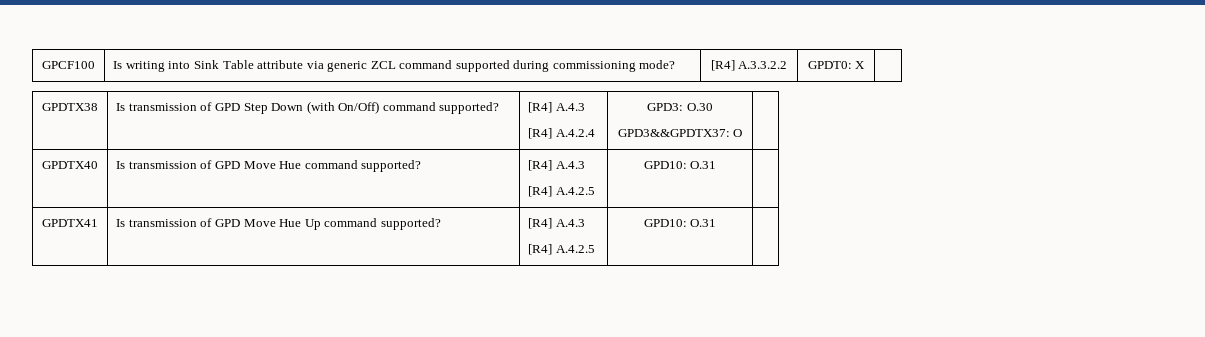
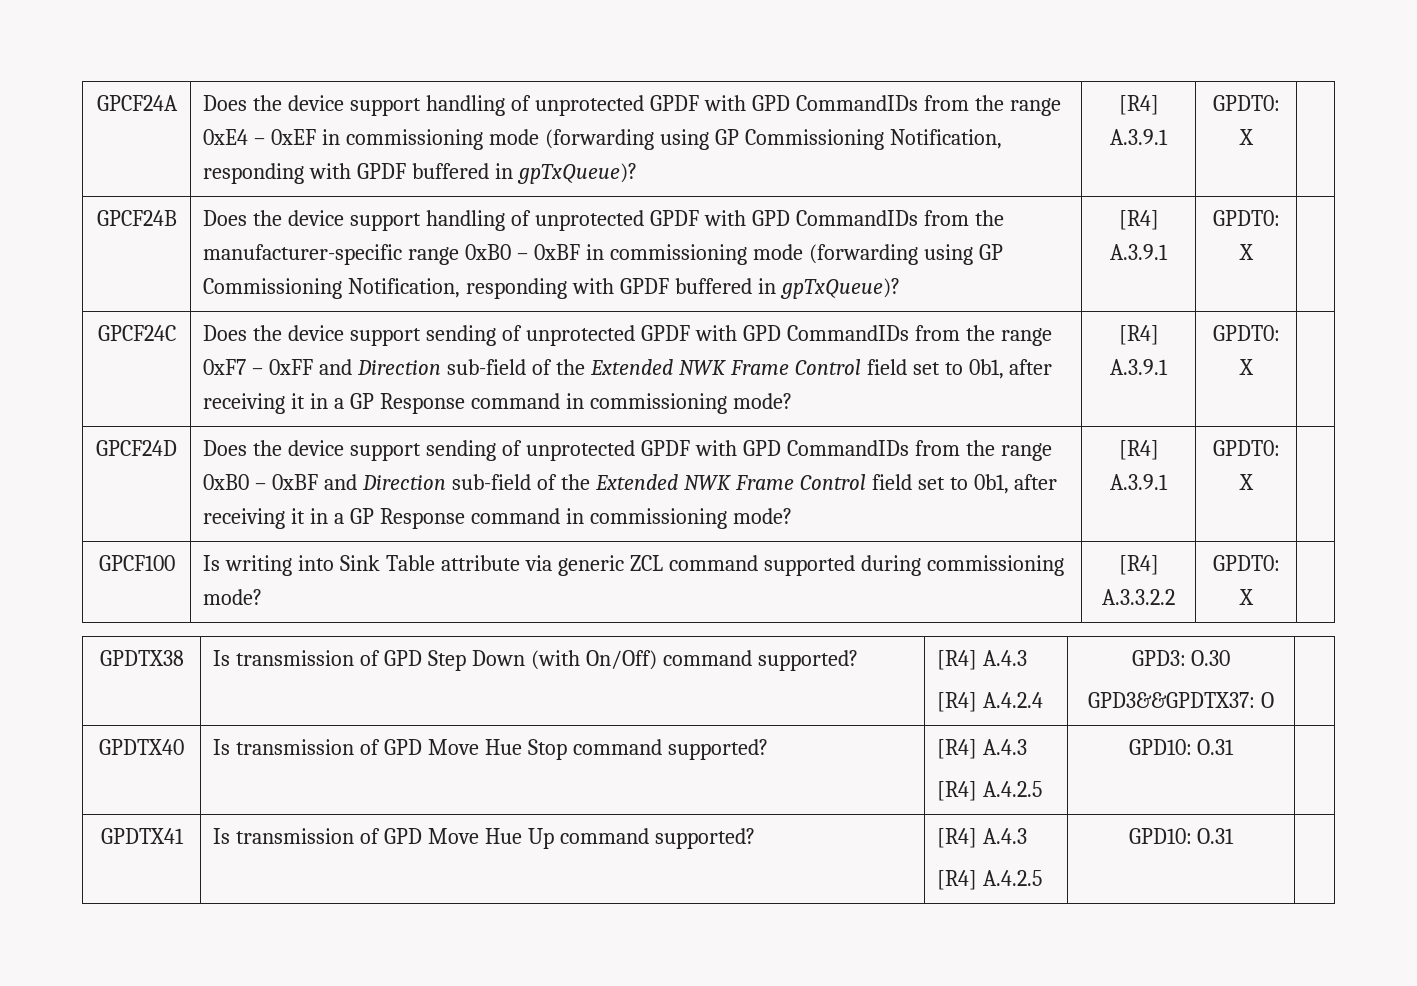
(42, 65) none -> [96,95,178,111] [203,95,1061,116] [203,129,1002,150] [203,163,638,184] [1118,95,1159,115] [1110,129,1168,145] [1212,95,1280,111] [1238,129,1254,145] [96,210,177,226] [203,210,1004,231] [203,244,1003,265] [203,278,901,299] [1118,210,1159,230] [1110,244,1168,260] [1212,210,1280,226] [1238,244,1254,260] [97,325,176,341] [203,325,1052,346] [203,359,1053,379] [203,393,792,414] [1118,325,1159,345] [1110,359,1168,375] [1212,325,1280,341] [1238,359,1254,375] [96,440,177,456] [203,440,1052,461] [203,474,1058,494] [203,508,792,529] [1118,440,1159,460] [1110,474,1168,490] [1212,440,1280,456] [1238,474,1254,490] GPCF24A | Does the device support handling of unprotected GPDF with GPD CommandIDs from the range 0xE4 – 0xEF in commissioning mode (forwarding using GP Commissioning Notification, responding with GPDF buffered in gpTxQueue)? | [R4] A.3.9.1 | GPDT0: X | // GPCF24B | Does the device support handling of unprotected GPDF with GPD CommandIDs from the manufacturer-specific range 0xB0 – 0xBF in commissioning mode (forwarding using GP Commissioning Notification, responding with GPDF buffered in gpTxQueue)? | [R4] A.3.9.1 | GPDT0: X | // GPCF24C | Does the device support sending of unprotected GPDF with GPD CommandIDs from the range 0xF7 – 0xFF and Direction sub-field of the Extended NWK Frame Control field set to 0b1, after receiving it in a GP Response command in commissioning mode? | [R4] A.3.9.1 | GPDT0: X | // GPCF24D | Does the device support sending of unprotected GPDF with GPD CommandIDs from the range 0xB0 – 0xBF and Direction sub-field of the Extended NWK Frame Control field set to 0b1, after receiving it in a GP Response command in commissioning mode? | [R4] A.3.9.1 | GPDT0: X | //
(302, 165) none -> [528,739,568,760] Stop

